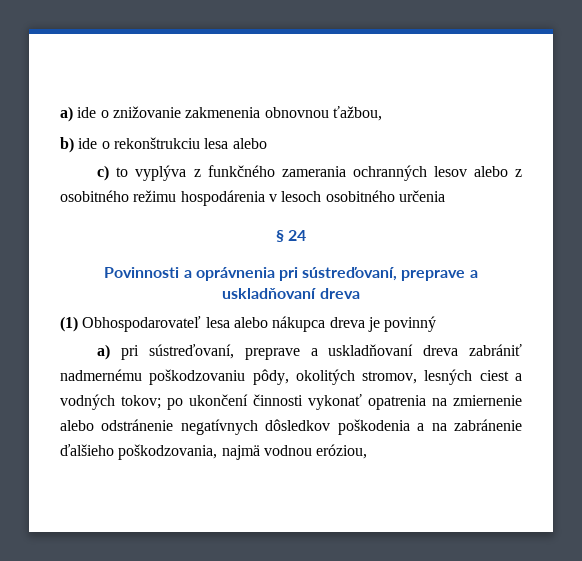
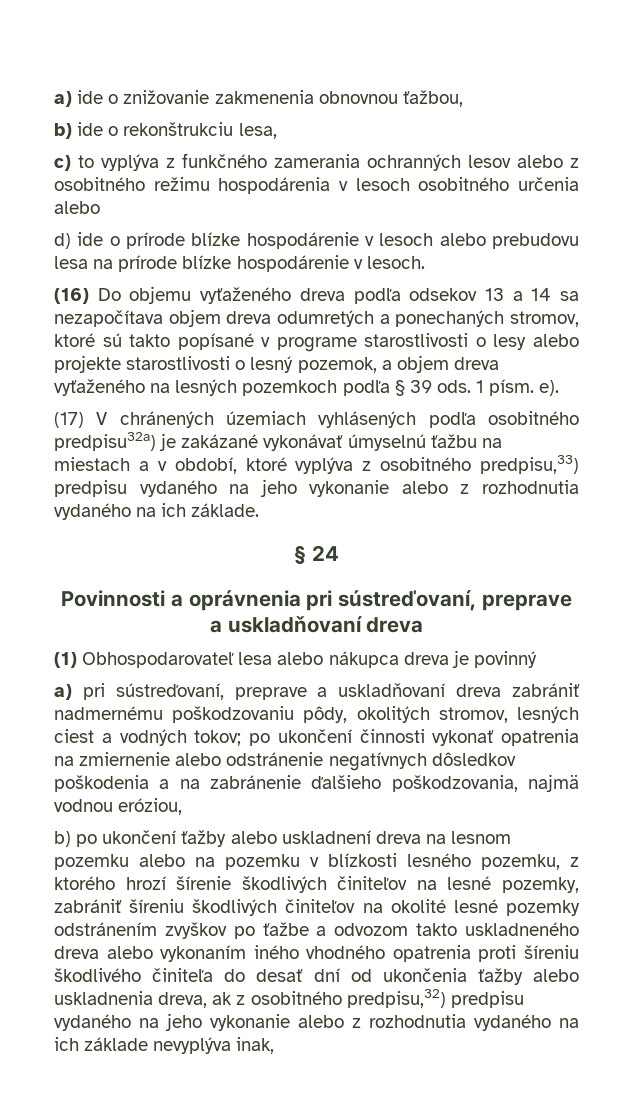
[204,138,267,149] lesa alebo -> [238,123,277,139] lesa,
(445, 196) none -> [54,201,100,214] [54,232,579,249] [54,255,425,272] [54,286,579,304] [54,309,580,327] [54,333,579,352] [54,355,499,373] [54,379,560,396] [54,411,579,428] [54,432,502,451] [54,455,579,474] [54,479,579,497] [54,503,260,520] alebo // d) ide o prírode blízke hospodárenie v lesoch alebo prebudovu lesa na prírode blízke hospodárenie v lesoch. // (16) Do objemu vyťaženého dreva podľa odsekov 13 a 14 sa nezapočítava objem dreva odumretých a ponechaných stromov, ktoré sú takto popísané v programe starostlivosti o lesy alebo projekte starostlivosti o lesný pozemok, a objem dreva vyťaženého na lesných pozemkoch podľa § 39 ods. 1 písm. e). // (17) V chránených územiach vyhlásených podľa osobitného predpisu32a) je zakázané vykonávať úmyselnú ťažbu na miestach a v období, ktoré vyplýva z osobitného predpisu,33) predpisu vydaného na jeho vykonanie alebo z rozhodnutia vydaného na ich základe.
(368, 451) none -> [54,830,512,847] [54,853,579,870] [54,876,579,893] [54,899,581,916] [54,922,580,939] [54,945,579,962] [54,968,579,985] [54,989,524,1008] [54,1013,579,1031] [54,1037,275,1054] // b) po ukončení ťažby alebo uskladnení dreva na lesnom pozemku alebo na pozemku v blízkosti lesného pozemku, z ktorého hrozí šírenie škodlivých činiteľov na lesné pozemky, zabrániť šíreniu škodlivých činiteľov na okolité lesné pozemky odstránením zvyškov po ťažbe a odvozom takto uskladneného dreva alebo vykonaním iného vhodného opatrenia proti šíreniu škodlivého činiteľa do desať dní od ukončenia ťažby alebo uskladnenia dreva, ak z osobitného predpisu,32) predpisu vydaného na jeho vykonanie alebo z rozhodnutia vydaného na ich základe nevyplýva inak,

